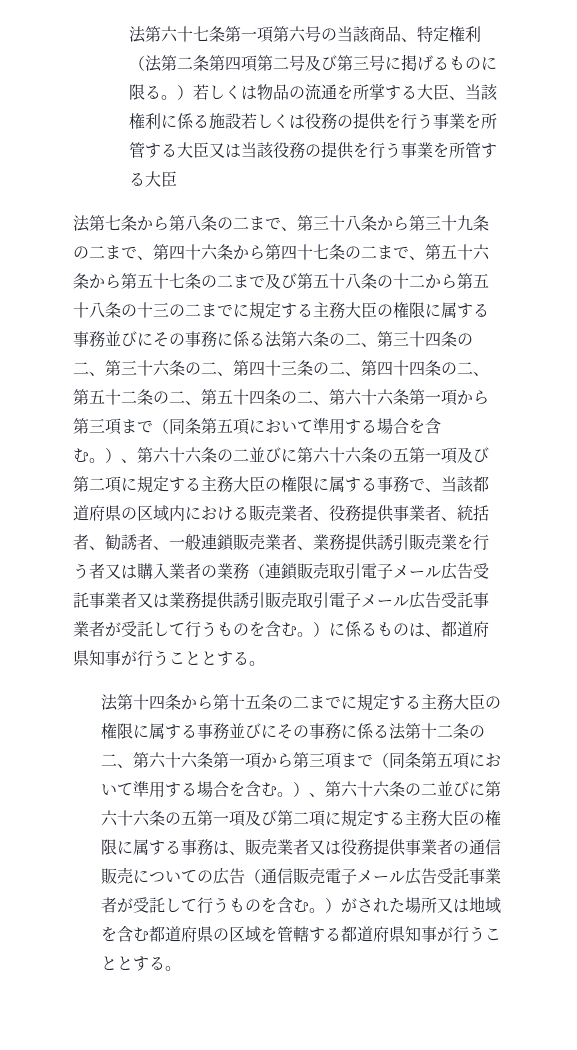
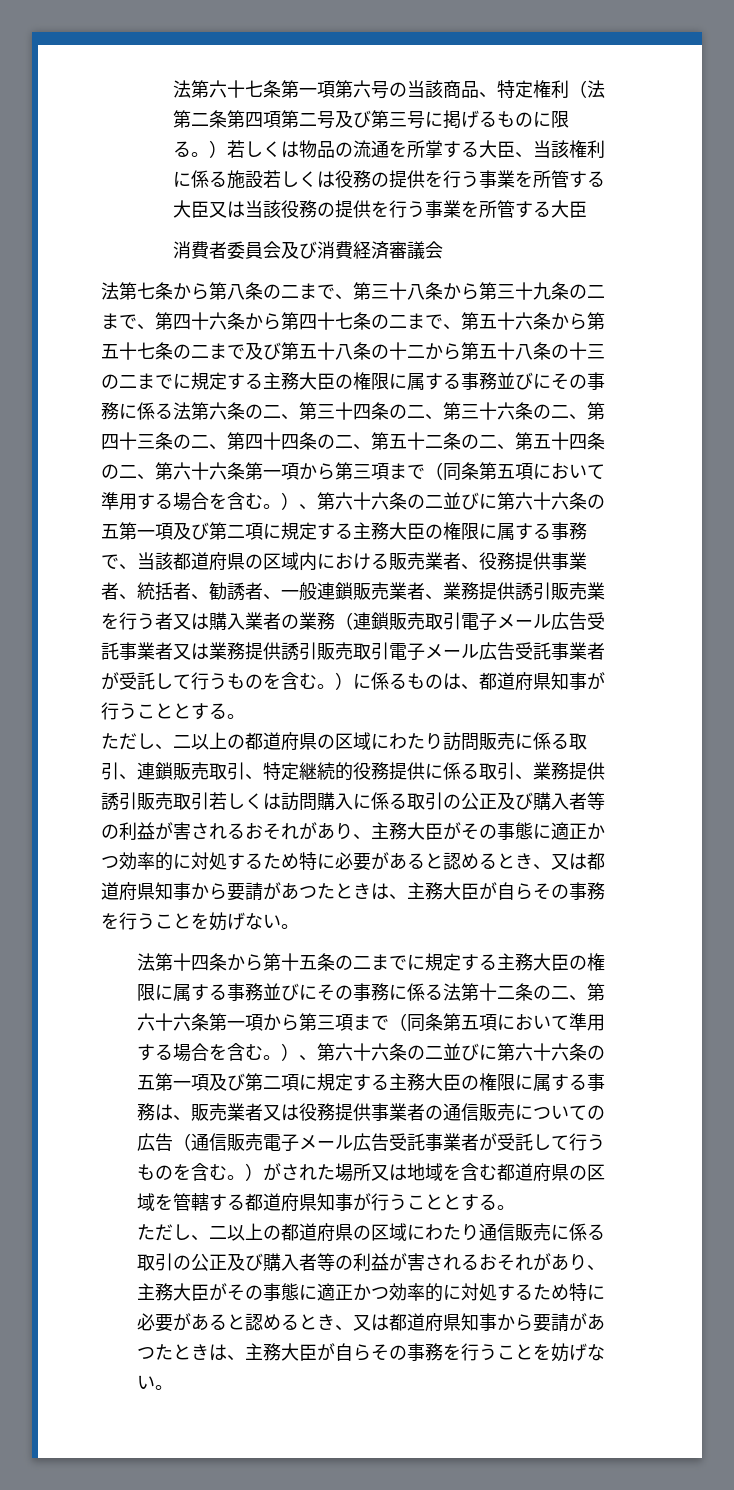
(177, 179) none -> [172,241,443,259] // 消費者委員会及び消費経済審議会
(265, 663) none -> [101,732,587,751] [101,762,605,781] [101,792,605,811] [101,822,605,840] [101,852,605,871] [101,882,605,901] [101,912,299,931] // ただし、二以上の都道府県の区域にわたり訪問販売に係る取引、連鎖販売取引、特定継続的役務提供に係る取引、業務提供誘引販売取引若しくは訪問購入に係る取引の公正及び購入者等の利益が害されるおそれがあり、主務大臣がその事態に適正かつ効率的に対処するため特に必要があると認めるとき、又は都道府県知事から要請があつたときは、主務大臣が自らその事務を行うことを妨げない。
(181, 968) none -> [136,1223,605,1242] [136,1253,605,1272] [136,1283,605,1302] [136,1313,605,1332] [136,1343,605,1362] [136,1375,173,1390] // ただし、二以上の都道府県の区域にわたり通信販売に係る取引の公正及び購入者等の利益が害されるおそれがあり、主務大臣がその事態に適正かつ効率的に対処するため特に必要があると認めるとき、又は都道府県知事から要請があつたときは、主務大臣が自らその事務を行うことを妨げない。

